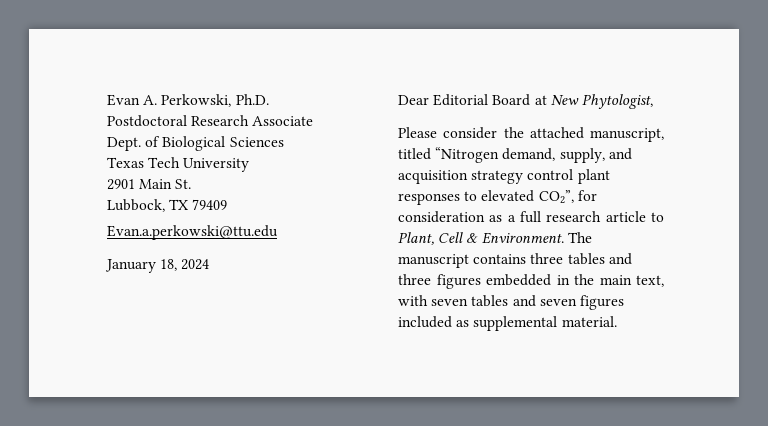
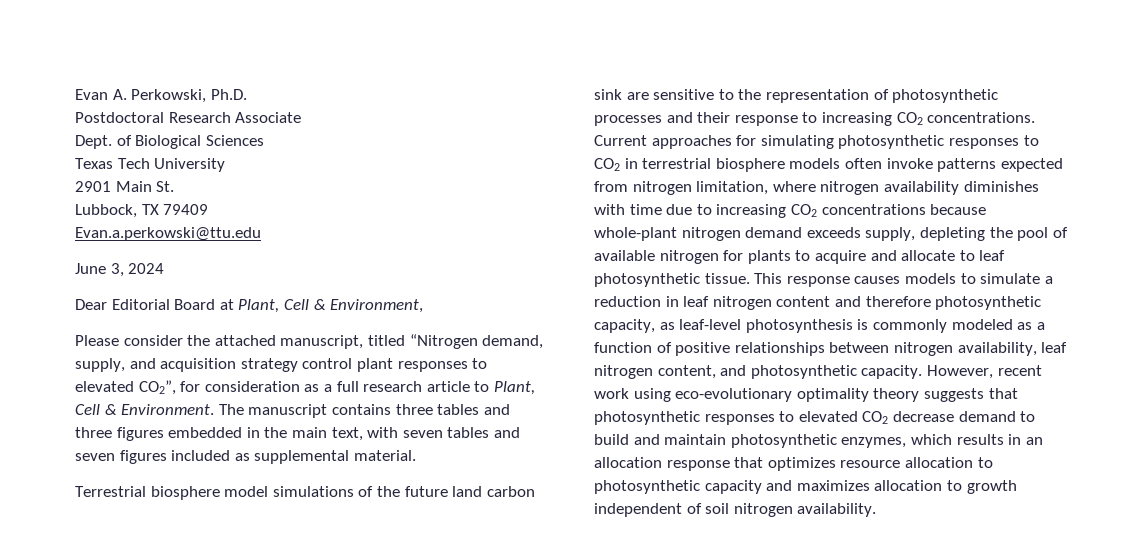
[105,259,178,273] January 18, -> [75,263,124,277] June 3,
[550,94,653,109] New Phytologist, -> [238,299,424,313] Plant, Cell & Environment,
(617, 321) none -> [75,486,535,500] [594,89,999,103] [594,112,1036,126] [594,135,1039,149] [594,158,1063,172] [594,181,1039,195] [594,204,987,218] [594,227,1068,241] [594,250,1006,264] [594,273,1053,287] [594,296,1042,310] [594,319,1045,333] [594,342,1068,356] [594,365,1042,379] [594,388,1018,402] [594,411,1036,425] [594,434,1043,448] [594,457,993,471] [594,480,1017,494] [594,503,877,517] // Terrestrial biosphere model simulations of the future land carbon sink are sensitive to the representation of photosynthetic processes and their response to increasing CO2 concentrations. Current approaches for simulating photosynthetic responses to CO2 in terrestrial biosphere models often invoke patterns expected from nitrogen limitation, where nitrogen availability diminishes with time due to increasing CO2 concentrations because whole-plant nitrogen demand exceeds supply, depleting the pool of available nitrogen for plants to acquire and allocate to leaf photosynthetic tissue. This response causes models to simulate a reduction in leaf nitrogen content and therefore photosynthetic capacity, as leaf-level photosynthesis is commonly modeled as a function of positive relationships between nitrogen availability, leaf nitrogen content, and photosynthetic capacity. However, recent work using eco-evolutionary optimality theory suggests that photosynthetic responses to elevated CO2 decrease demand to build and maintain photosynthetic enzymes, which results in an allocation response that optimizes resource allocation to photosynthetic capacity and maximizes allocation to growth independent of soil nitrogen availability.

